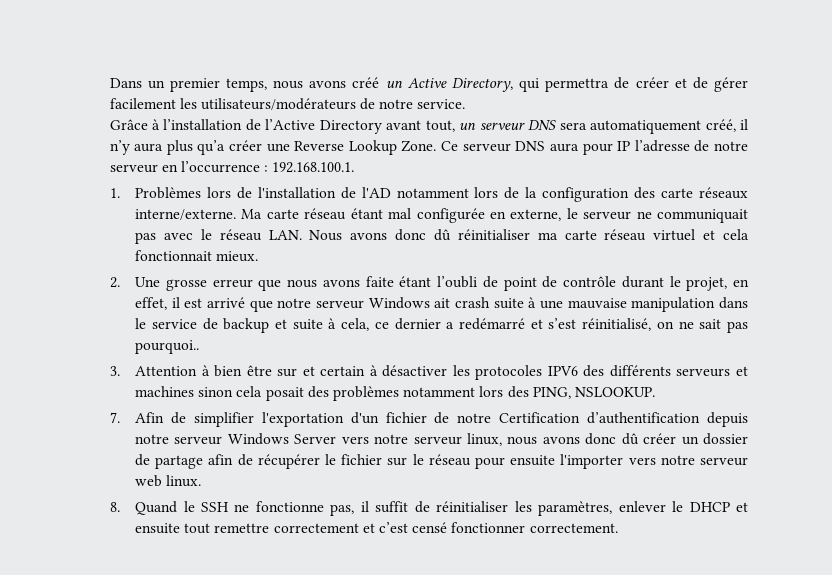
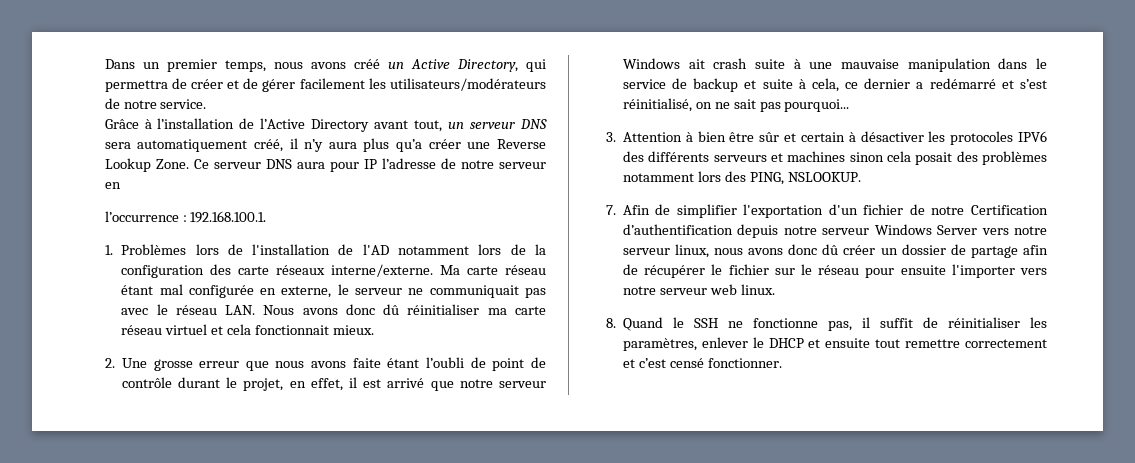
(178, 168) none -> (121, 185) //
[135,340,200,354] pourquoi.. -> [784,99,850,112] pourquoi...
[277,368,298,377] sur -> [759,132,780,142] sûr
[451,522,618,533] fonctionner correctement. -> [707,358,782,368] fonctionner.

